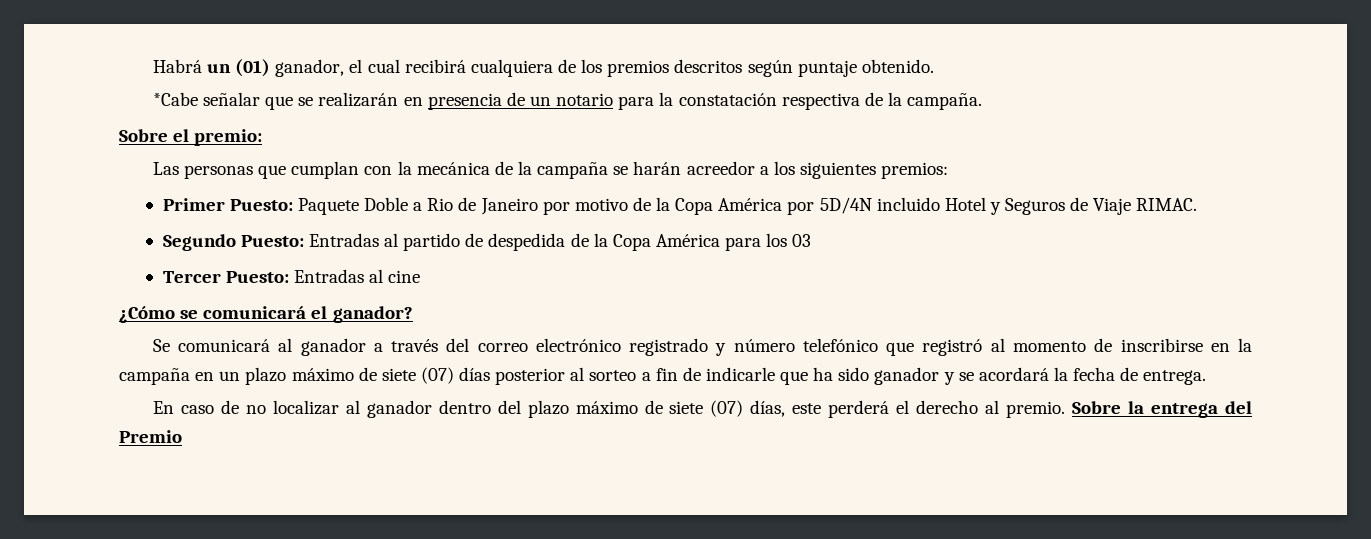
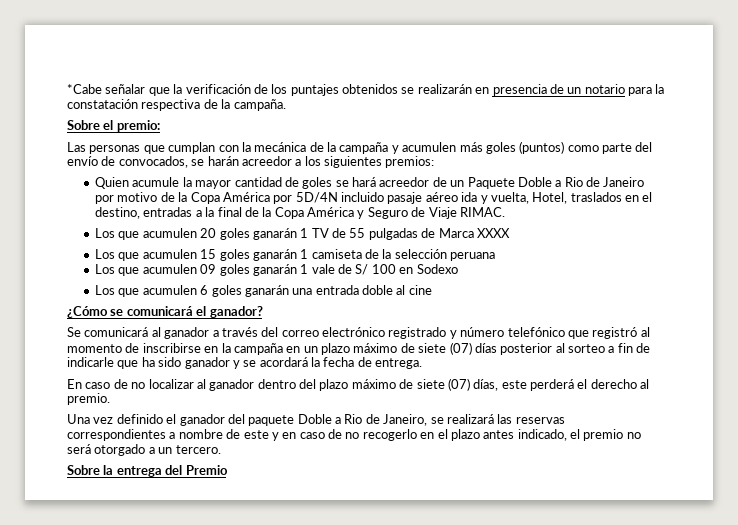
[152,59,934,77] [152,92,294,110] Habrá un (01) ganador, el cual recibirá cualquiera de los premios descritos según puntaje obtenido. // *Cabe señalar que -> [67,84,398,96] *Cabe señalar que la verificación de los puntajes obtenidos
(609, 170) none -> [391,141,653,154] [67,156,188,168] y acumulen más goles (puntos) como parte del envío de convocados,
[162,198,293,211] Primer Puesto: -> [95,177,465,189] Quien acumule la mayor cantidad de goles se hará acreedor de un
[944,197,1198,215] [162,233,812,251] [162,269,364,283] Hotel y Seguros de Viaje RIMAC. // Segundo Puesto: Entradas al partido de despedida de la Copa América para los 03 // Tercer Puesto: Entradas -> [387,192,653,204] [95,207,505,219] [95,228,510,240] [95,249,496,261] [95,264,458,276] [95,285,394,297] pasaje aéreo ida y vuelta, Hotel, traslados en el destino, entradas a la final de la Copa América y Seguro de Viaje RIMAC. // Los que acumulen 20 goles ganarán 1 TV de 55 pulgadas de Marca XXXX // Los que acumulen 15 goles ganarán 1 camiseta de la selección peruana // Los que acumulen 09 goles ganarán 1 vale de S/ 100 en Sodexo // Los que acumulen 6 goles ganarán una entrada doble
(1066, 409) none -> [67,414,565,426] [67,429,641,441] [67,444,221,456] // Una vez definido el ganador del paquete Doble a Rio de Janeiro, se realizará las reservas correspondientes a nombre de este y en caso de no recogerlo en el plazo antes indicado, el premio no será otorgado a un tercero. //

